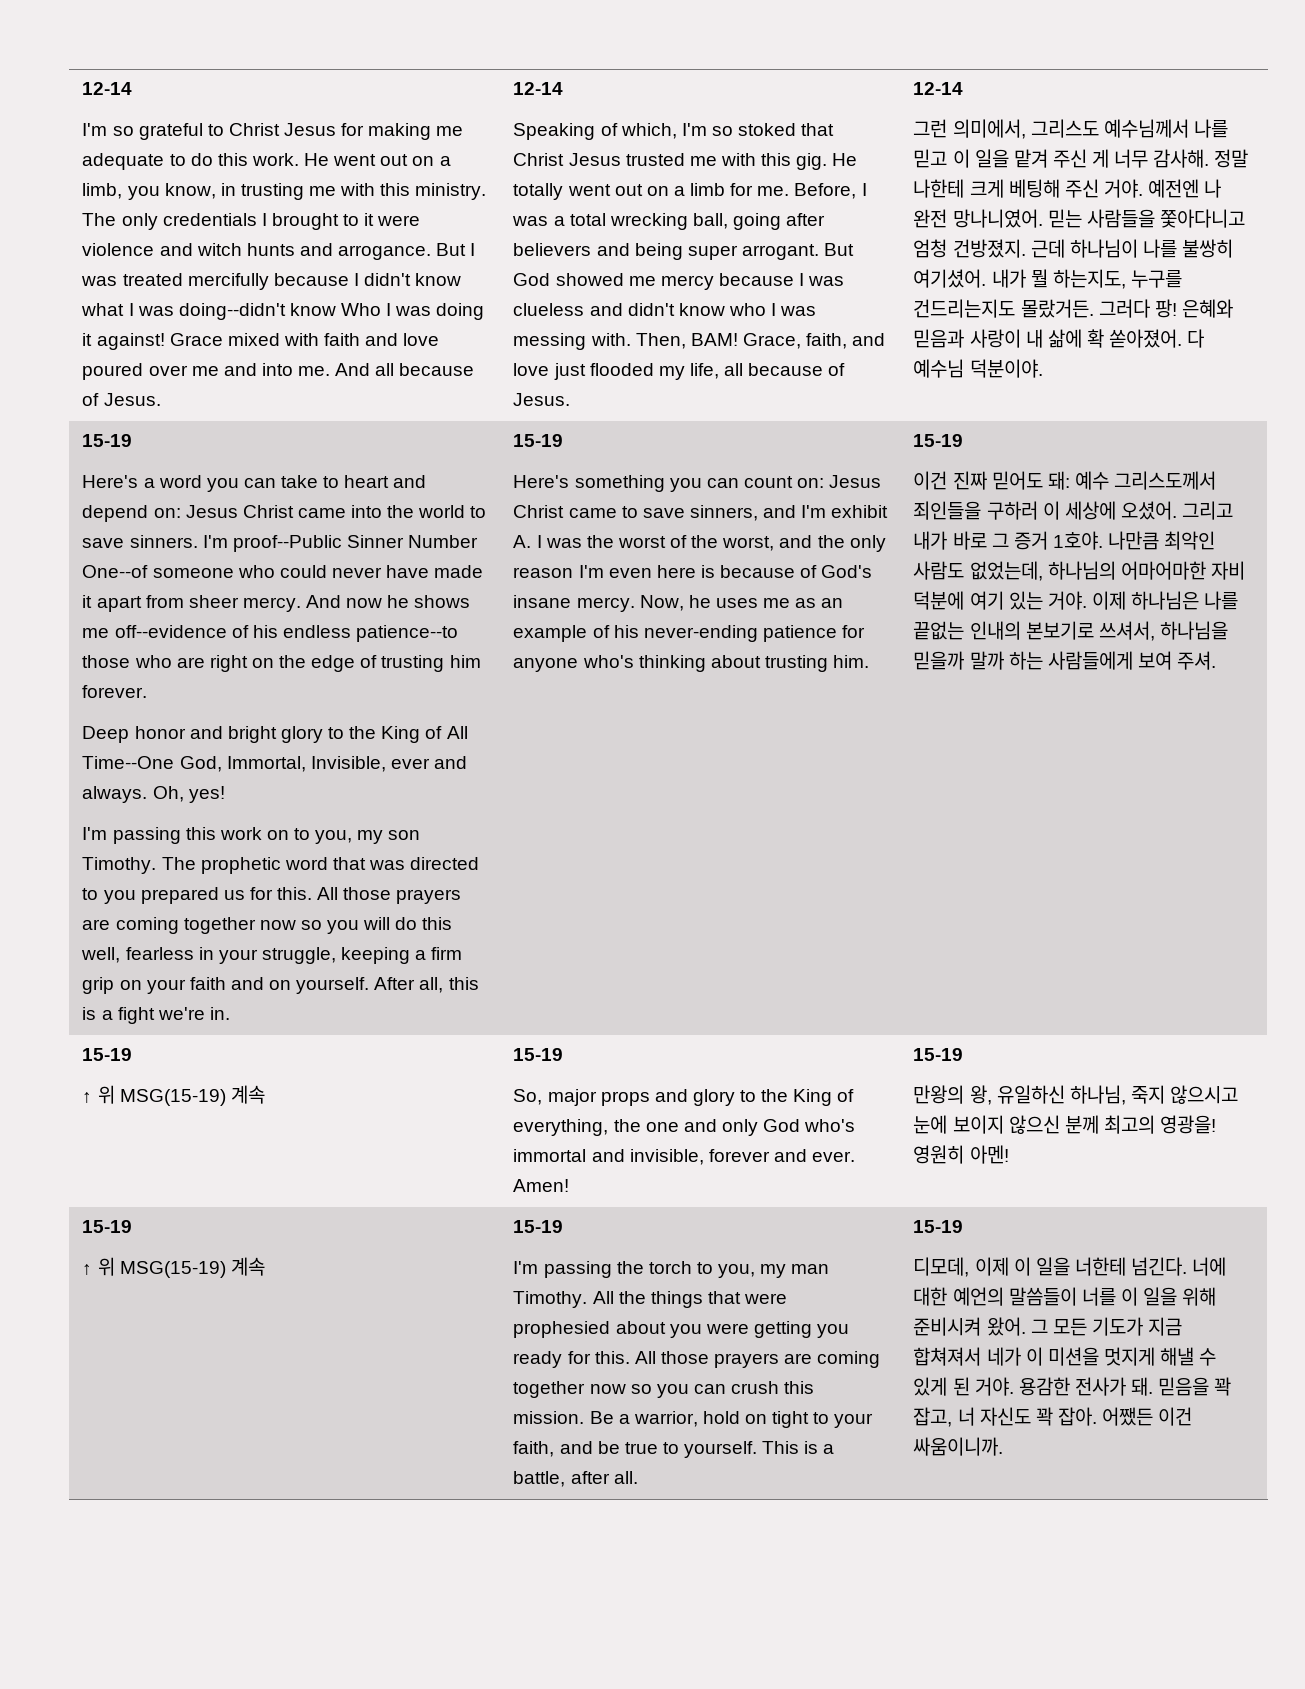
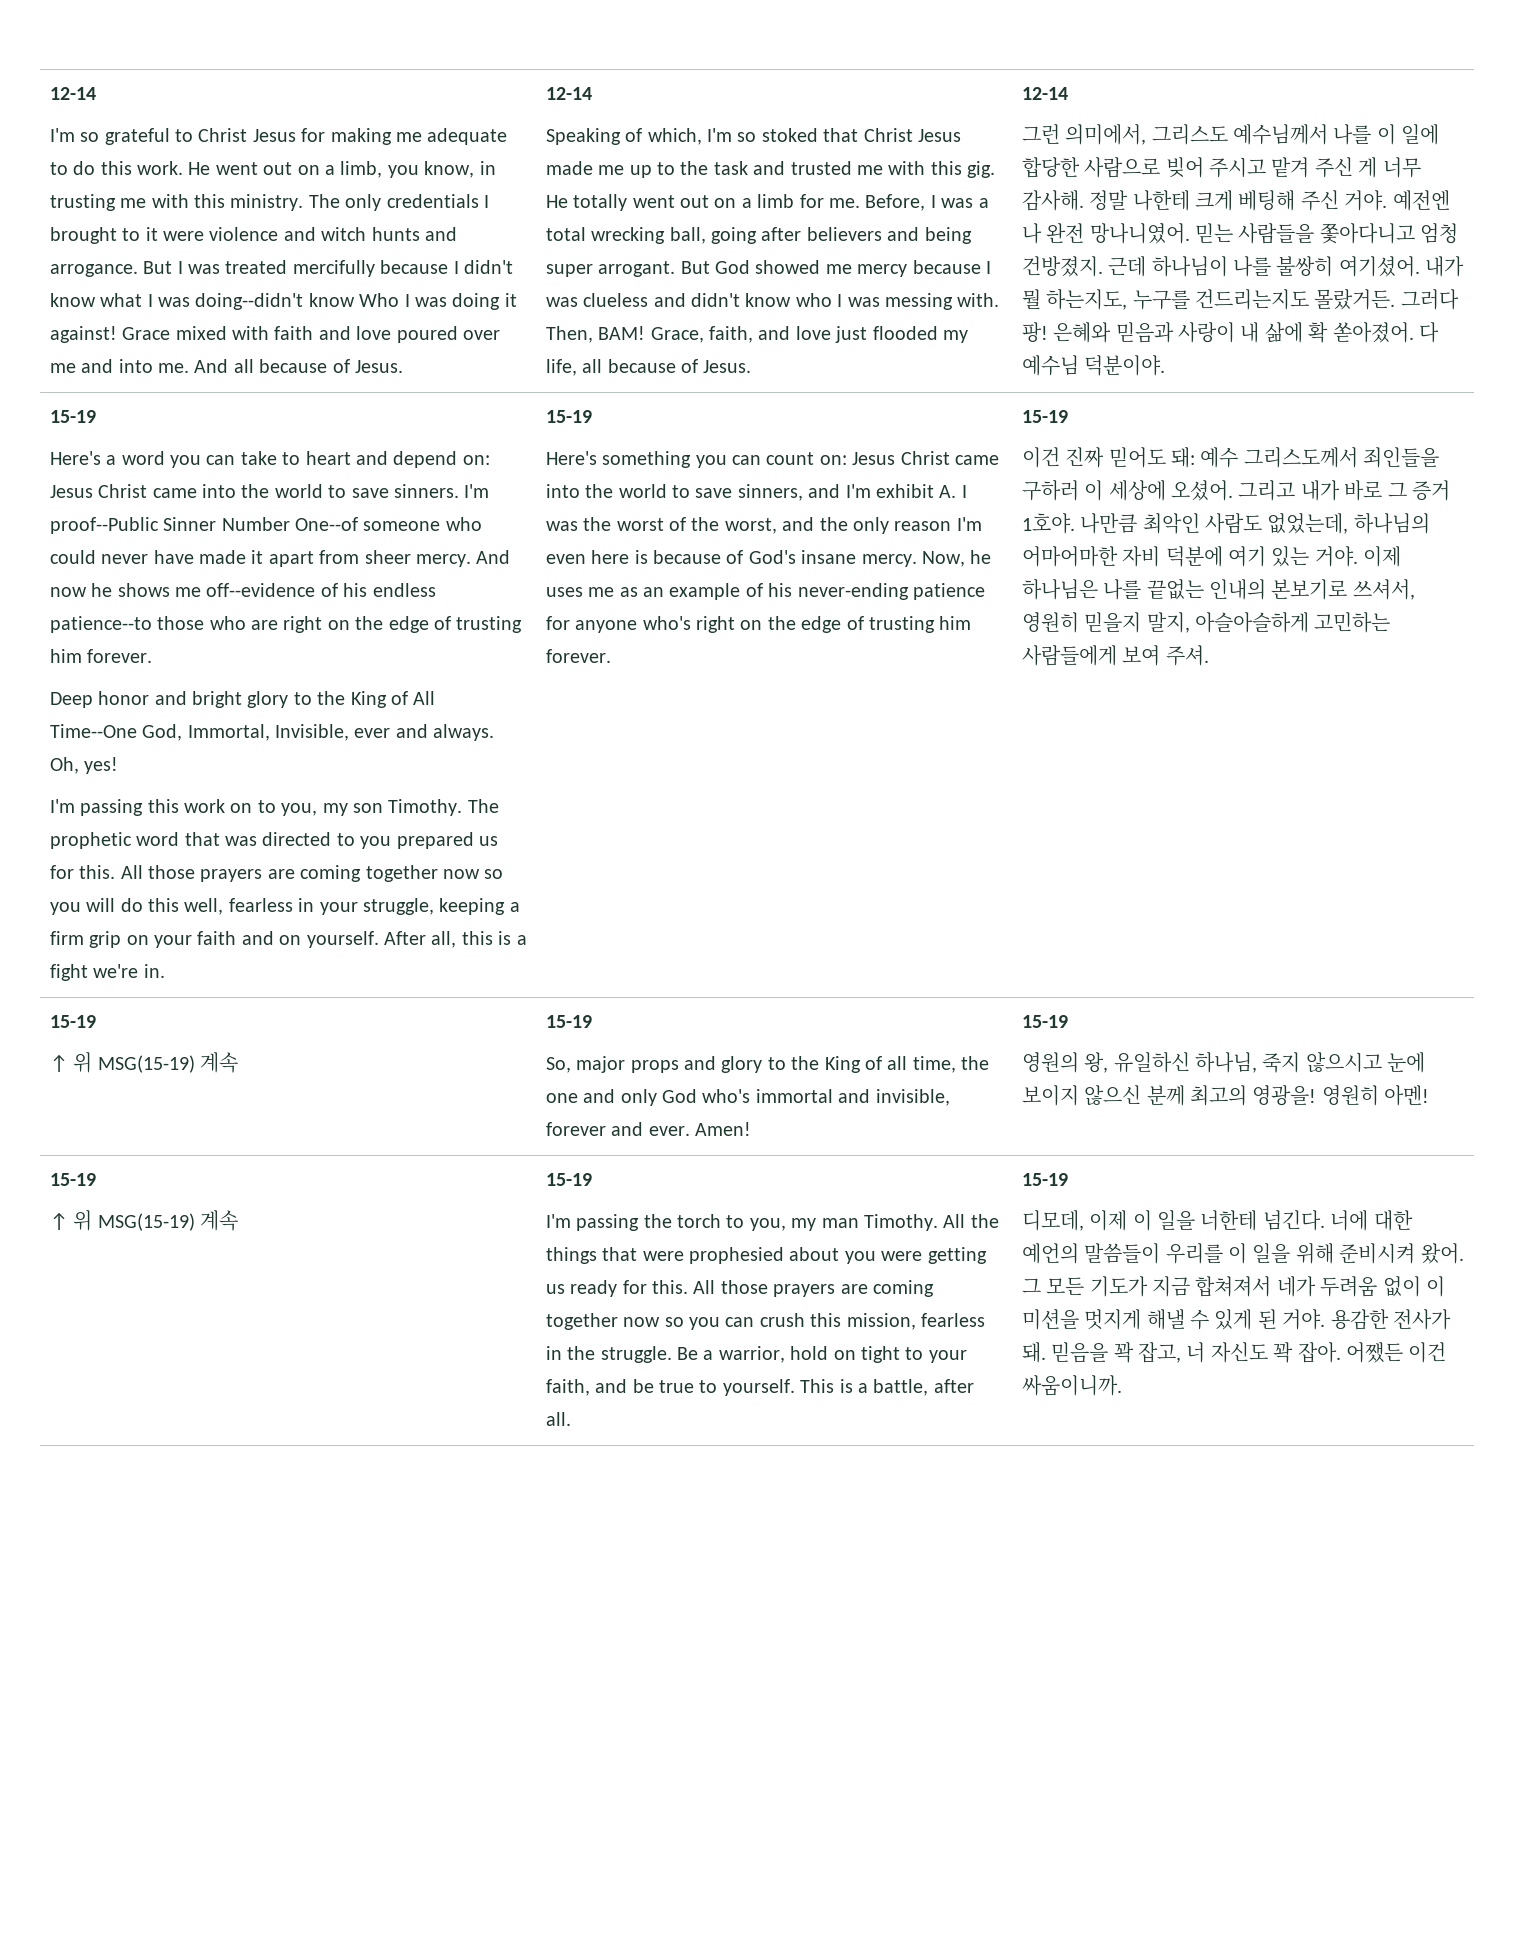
(621, 159) none -> [545,161,786,178] made me up to the task and
[913,149,1009,168] 믿고 이 일을 -> [1376,124,1440,145] [1021,157,1266,178] 이 일에 합당한 사람으로 빚어 주시고
(617, 513) none -> [545,484,667,498] into the world
[638,655,870,672] thinking about trusting him. -> [695,616,972,633] [545,649,611,663] right on the edge of trusting him forever.
[1159,621,1228,640] [913,651,1043,670] 하나님을 믿을까 말까 하는 -> [1021,612,1391,633] 영원히 믿을지 말지, 아슬아슬하게 고민하는
[513,1119,609,1136] everything, -> [887,1056,956,1073] all time,
[913,1085,965,1104] 만왕의 -> [1021,1052,1079,1073] 영원의
[817,1324,850,1338] you -> [545,1284,565,1294] us
[513,1411,585,1424] mission. -> [846,1313,985,1330] [545,1346,672,1363] mission, fearless in the struggle.
[1081,1287,1116,1306] 너를 -> [1165,1243,1223,1264] 우리를
(1021, 1356) none -> [1320,1276,1421,1297] 두려움 없이

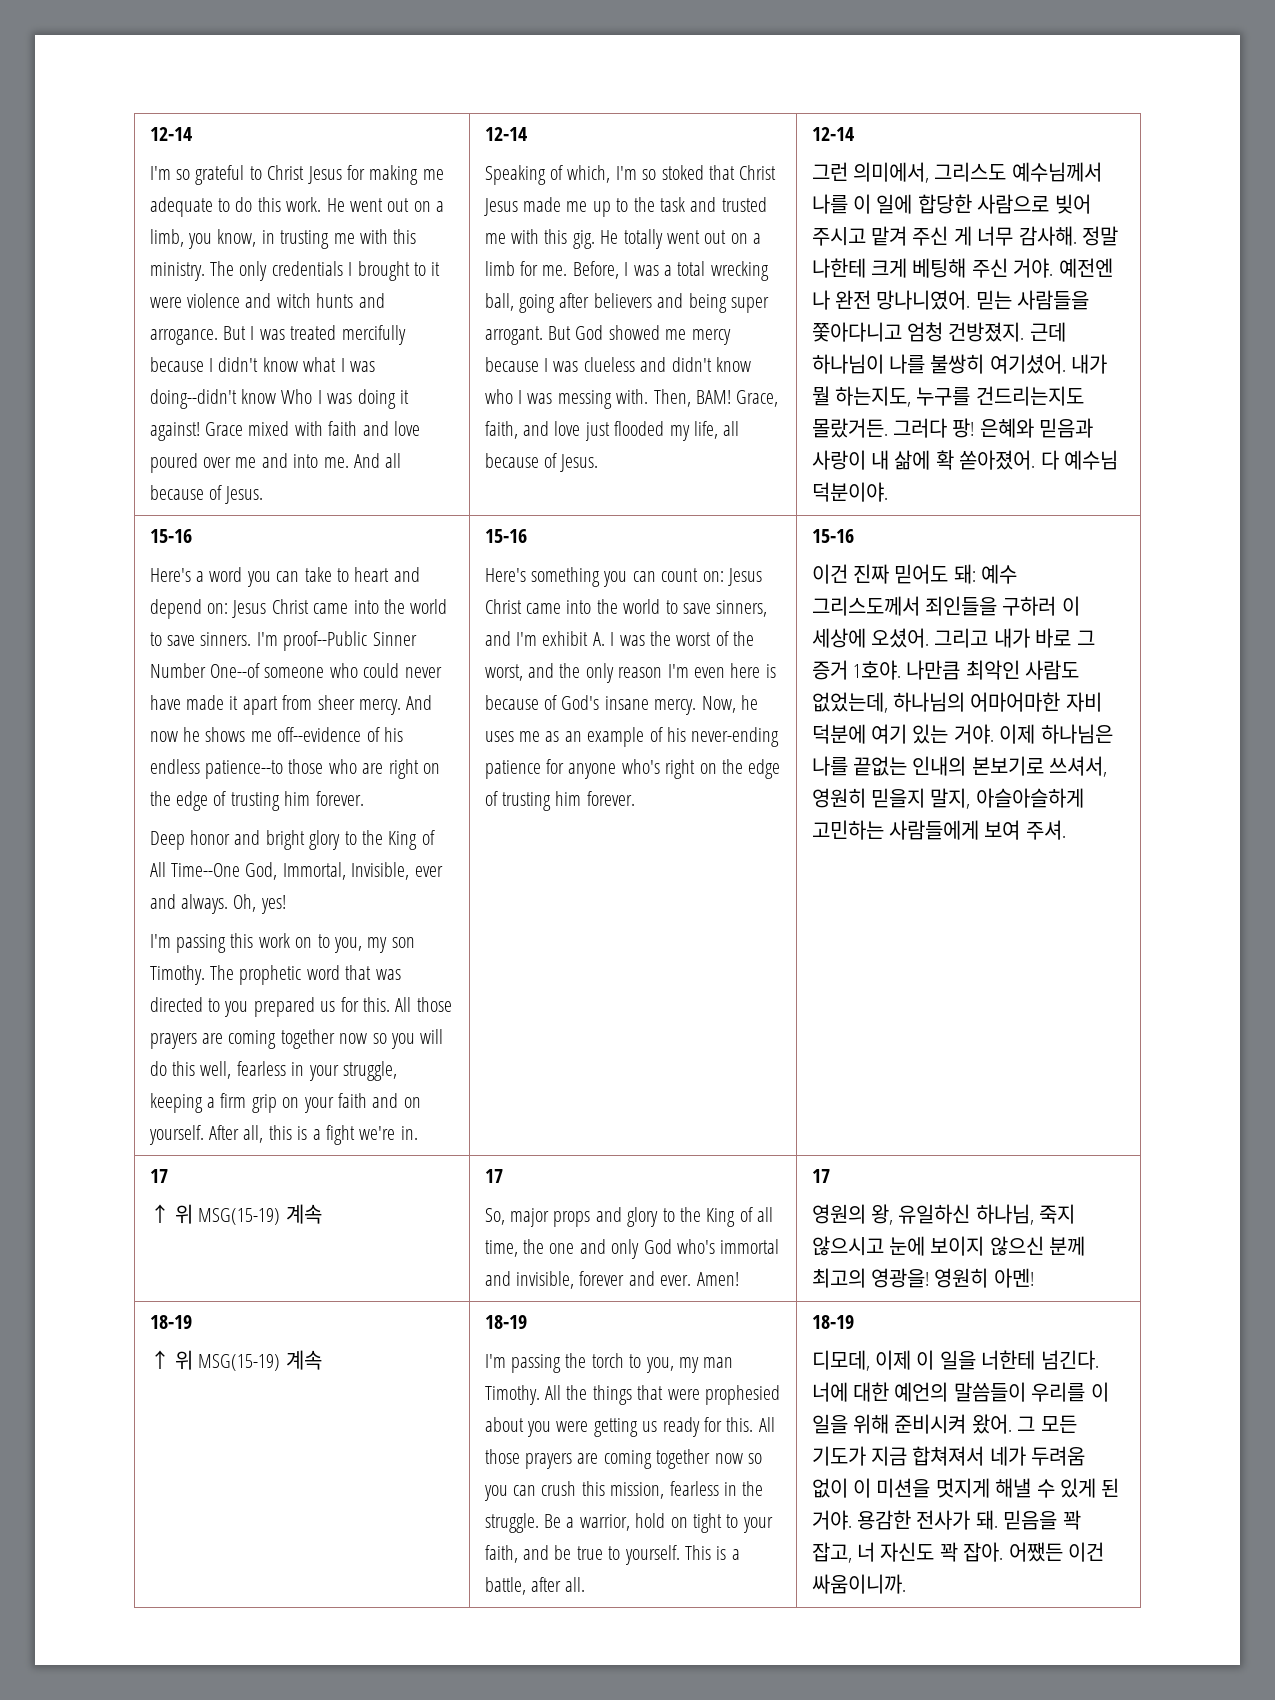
[49,410,96,423] 15-19 -> [149,529,192,543] 15-16
[545,410,592,423] 15-19 -> [484,529,527,543] 15-16
[1021,410,1068,423] 15-19 -> [811,529,854,543] 15-16
[49,1015,96,1028] [49,1052,238,1073] [545,1015,592,1028] 15-19 // ↑ 위 MSG(15-19) 계속 | 15-19 -> [149,1169,168,1183] [149,1204,322,1225] [484,1169,503,1183] 17 // ↑ 위 MSG(15-19) 계속 | 17
[1021,1015,1068,1028] 15-19 -> [811,1169,830,1183] 17
[49,1173,96,1186] [49,1210,238,1231] [545,1173,592,1186] 15-19 // ↑ 위 MSG(15-19) 계속 | 15-19 -> [149,1315,192,1329] [149,1350,322,1371] [484,1315,527,1329] 18-19 // ↑ 위 MSG(15-19) 계속 | 18-19
[1021,1173,1068,1186] 15-19 -> [811,1315,854,1329] 18-19

